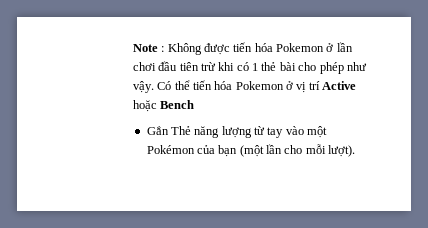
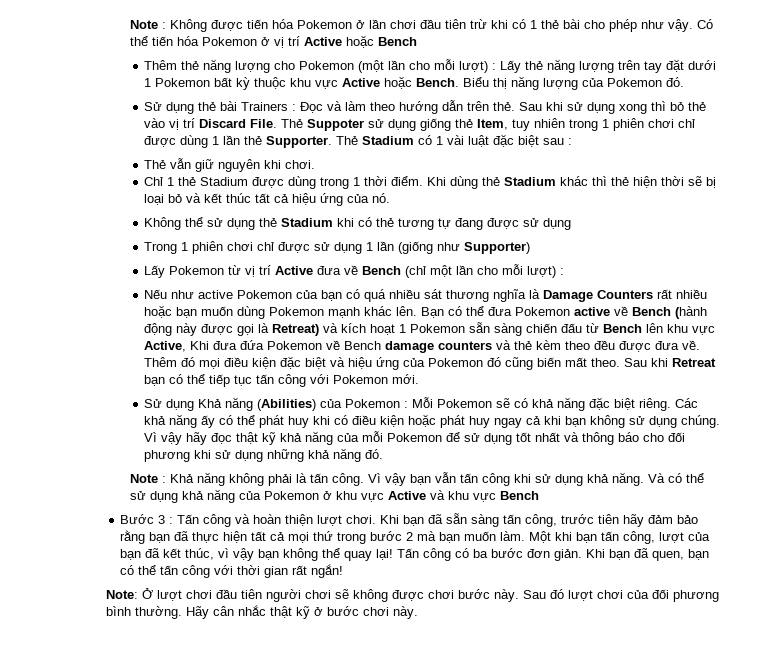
[146,126,328,138] [146,144,356,157] Gắn Thẻ năng lượng từ tay vào một Pokémon của bạn (một lần cho mỗi lượt). -> [144,59,717,73] [144,76,685,90] [144,100,707,114] [144,118,696,131] [144,134,573,148] [144,158,316,172] [144,176,717,189] [144,193,391,206] [144,217,572,230] [144,241,531,254] [144,264,565,278] [144,289,708,302] [144,305,708,319] [144,322,716,336] [144,340,701,353] [144,356,717,370] [144,374,420,387] [144,397,699,411] [144,414,721,428] [144,431,686,445] [144,448,384,462] [129,472,704,486] [129,489,539,503] [120,513,699,527] [120,530,711,544] [120,548,710,561] [120,564,344,578] [106,588,720,602] [106,605,419,619] Thêm thẻ năng lượng cho Pokemon (một lần cho mỗi lượt) : Lấy thẻ năng lượng trên tay đặt dưới 1 Pokemon bất kỳ thuộc khu vực Active hoặc Bench. Biểu thị năng lượng của Pokemon đó. // Sử dụng thẻ bài Trainers : Đọc và làm theo hướng dẫn trên thẻ. Sau khi sử dụng xong thì bỏ thẻ vào vị trí Discard File. Thẻ Suppoter sử dụng giống thẻ Item, tuy nhiên trong 1 phiên chơi chỉ được dùng 1 lần thẻ Supporter. Thẻ Stadium có 1 vài luật đặc biệt sau : // Thẻ vẫn giữ nguyên khi chơi. // Chỉ 1 thẻ Stadium được dùng trong 1 thời điểm. Khi dùng thẻ Stadium khác thì thẻ hiện thời sẽ bị loại bỏ và kết thúc tất cả hiệu ứng của nó. // Không thể sử dụng thẻ Stadium khi có thẻ tương tự đang được sử dụng // Trong 1 phiên chơi chỉ được sử dụng 1 lần (giống như Supporter) // Lấy Pokemon từ vị trí Active đưa về Bench (chỉ một lần cho mỗi lượt) : // Nếu như active Pokemon của bạn có quá nhiều sát thương nghĩa là Damage Counters rất nhiều hoặc bạn muốn dùng Pokemon mạnh khác lên. Bạn có thể đưa Pokemon active về Bench (hành động này được gọi là Retreat) và kích hoạt 1 Pokemon sẵn sàng chiến đấu từ Bench lên khu vực Active, Khi đưa đứa Pokemon về Bench damage counters và thẻ kèm theo đều được đưa về. Thêm đó mọi điều kiện đặc biệt và hiệu ứng của Pokemon đó cũng biến mất theo. Sau khi Retreat bạn có thể tiếp tục tấn công với Pokemon mới. // Sử dụng Khả năng (Abilities) của Pokemon : Mỗi Pokemon sẽ có khả năng đặc biệt riêng. Các khả năng ấy có thể phát huy khi có điều kiện hoặc phát huy ngay cả khi bạn không sử dụng chúng. Vì vậy hãy đọc thật kỹ khả năng của mỗi Pokemon để sử dụng tốt nhất và thông báo cho đối phương khi sử dụng những khả năng đó. // Note : Khả năng không phải là tấn công. Vì vậy bạn vẫn tấn công khi sử dụng khả năng. Và có thể sử dụng khả năng của Pokemon ở khu vực Active và khu vực Bench // Bước 3 : Tấn công và hoàn thiện lượt chơi. Khi bạn đã sẵn sàng tấn công, trước tiên hãy đảm bảo rằng bạn đã thực hiện tất cả mọi thứ trong bước 2 mà bạn muốn làm. Một khi bạn tấn công, lượt của bạn đã kết thúc, vì vậy bạn không thể quay lại! Tấn công có ba bước đơn giản. Khi bạn đã quen, bạn có thể tấn công với thời gian rất ngắn! // Note: Ở lượt chơi đầu tiên người chơi sẽ không được chơi bước này. Sau đó lượt chơi của đối phương bình thường. Hãy cân nhắc thật kỹ ở bước chơi này.

